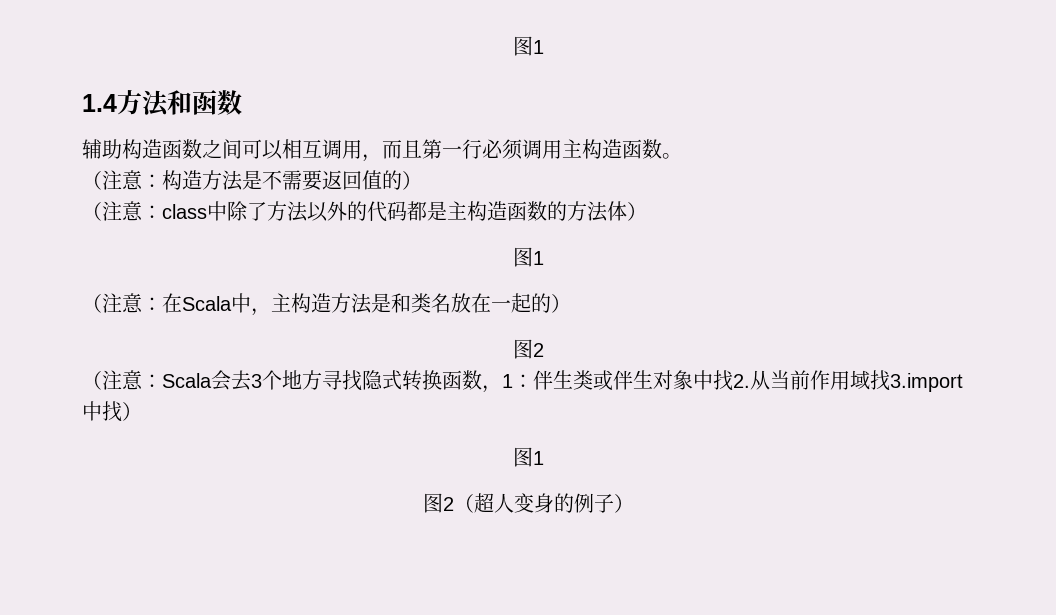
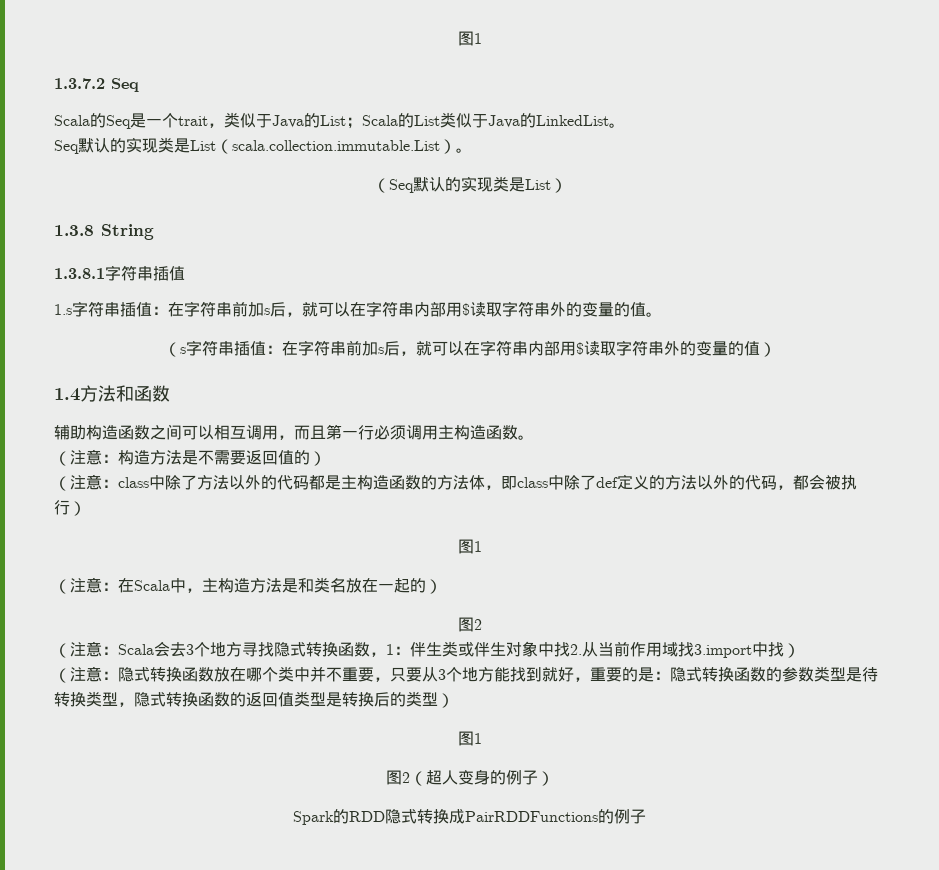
[512,36,544,56] 图1 -> [457,31,482,46] [54,78,139,92] [54,112,625,129] [54,137,472,154] [372,176,567,193] [54,224,154,240] [54,265,185,281] [54,301,662,317] [163,340,776,357] 图1 // 1.3.7.2 Seq // Scala的Seq是一个trait，类似于Java的List；Scala的List类似于Java的LinkedList。 // Seq默认的实现类是List（scala.collection.immutable.List）。 // （Seq默认的实现类是List） // 1.3.8 String // 1.3.8.1字符串插值 // 1.s字符串插值：在字符串前加s后，就可以在字符串内部用$读取字符串外的变量的值。 // （s字符串插值：在字符串前加s后，就可以在字符串内部用$读取字符串外的变量的值）
(627, 211) none -> [485,474,857,490] [54,500,70,515] ，即class中除了def定义的方法以外的代码，都会被执行
(142, 411) none -> [54,666,878,683] [54,691,454,708] // （注意：隐式转换函数放在哪个类中并不重要，只要从3个地方能找到就好，重要的是：隐式转换函数的参数类型是待转换类型，隐式转换函数的返回值类型是转换后的类型）
(634, 503) none -> [293,809,646,825] // Spark的RDD隐式转换成PairRDDFunctions的例子

